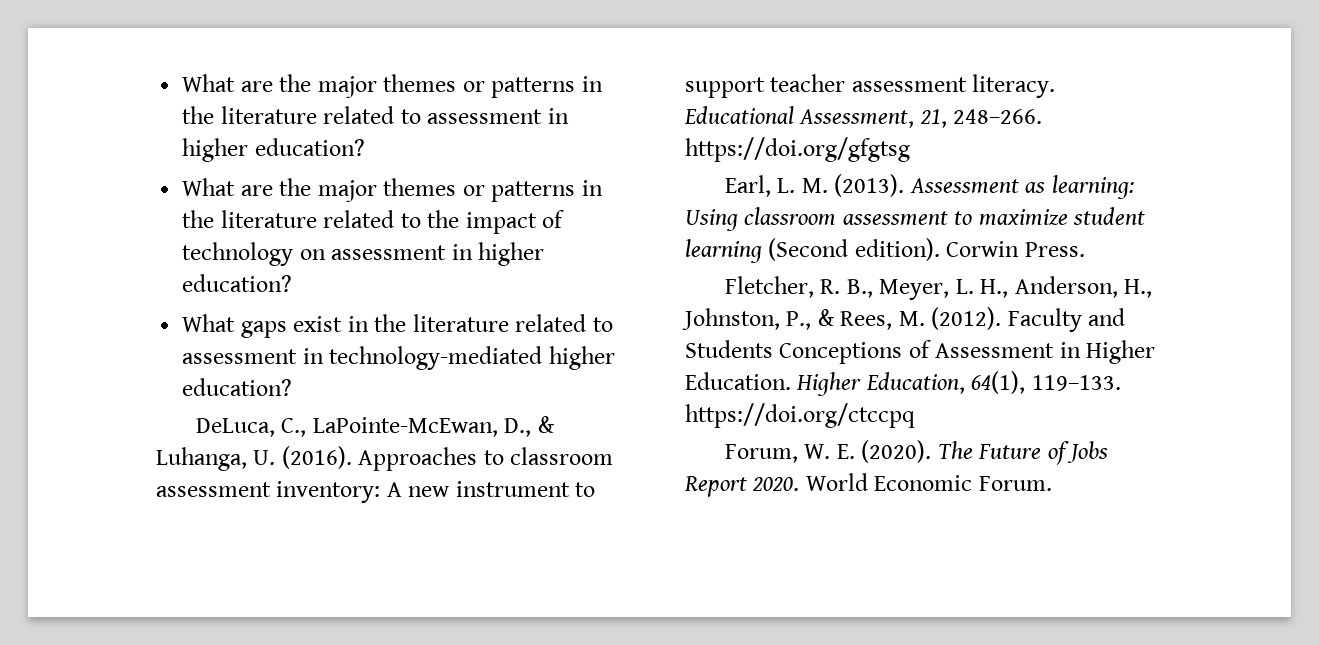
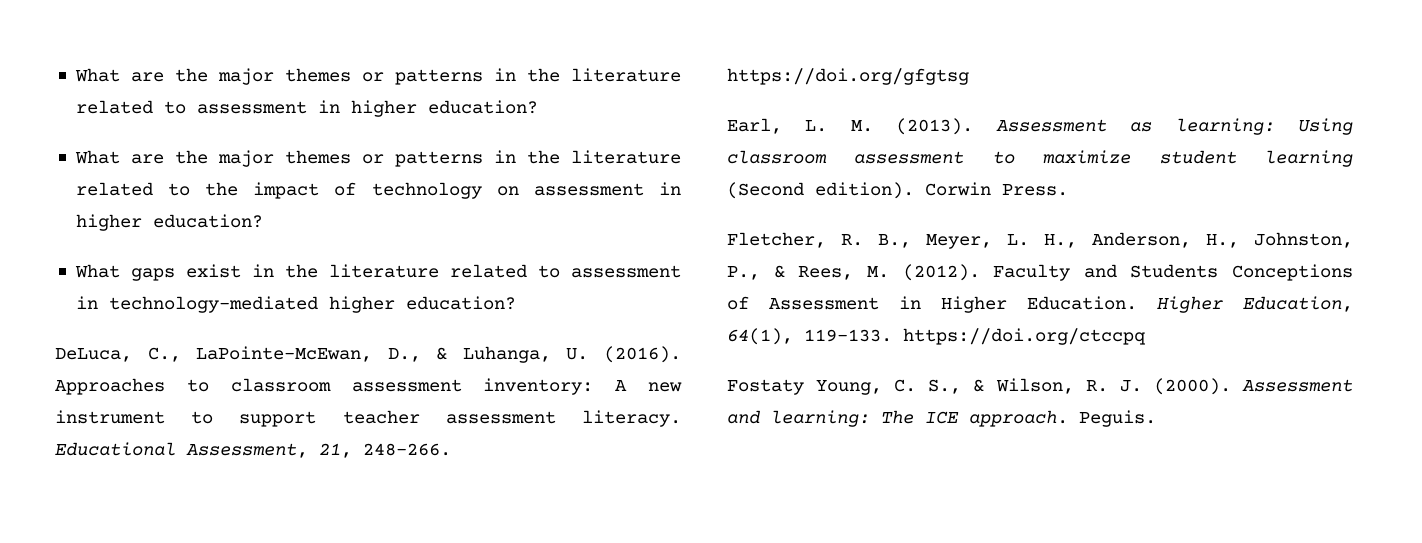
[724,440,1109,465] [684,473,1052,497] Forum, W. E. (2020). The Future of Jobs Report 2020. World Economic Forum. -> [727,378,1353,395] [727,410,1156,427] Fostaty Young, C. S., & Wilson, R. J. (2000). Assessment and learning: The ICE approach. Peguis.

